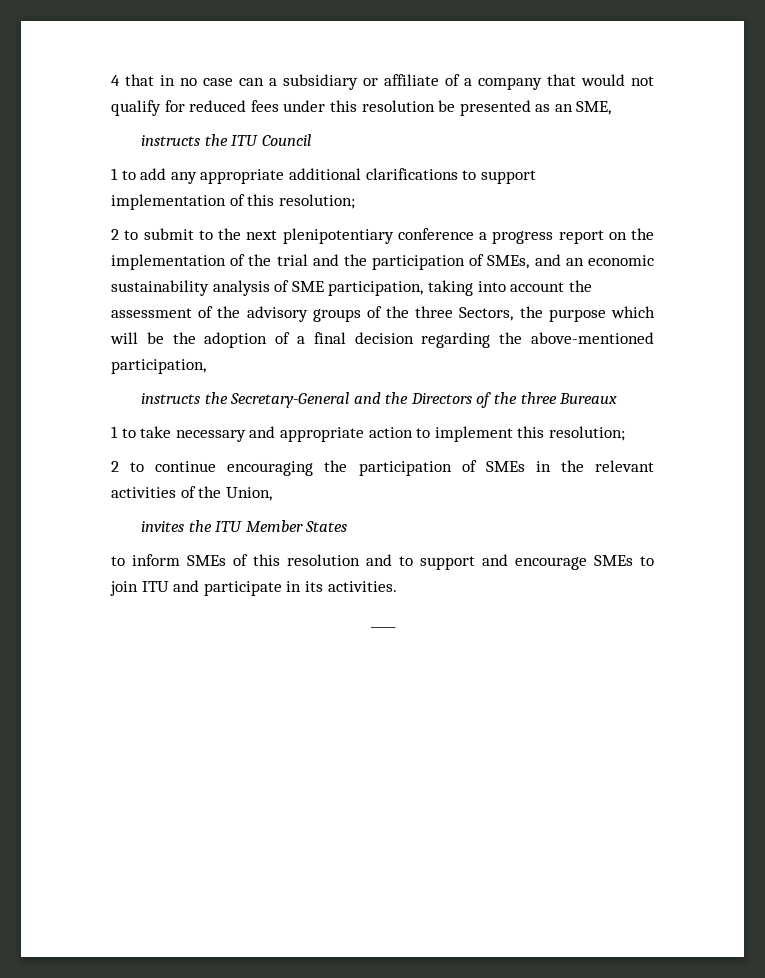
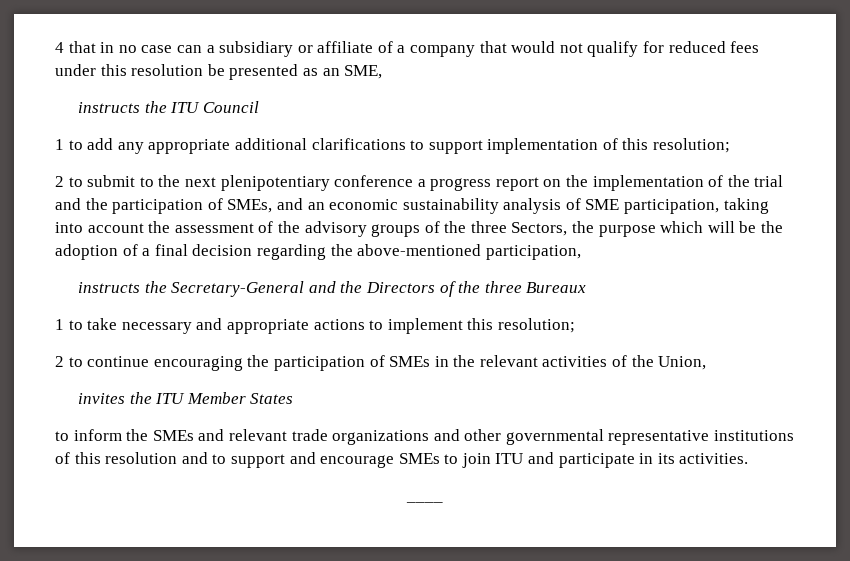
[368,427,413,438] action -> [313,319,365,330] actions
[187,555,226,566] SMEs -> [126,429,795,445] the SMEs and relevant trade organizations and other governmental representative institutions

